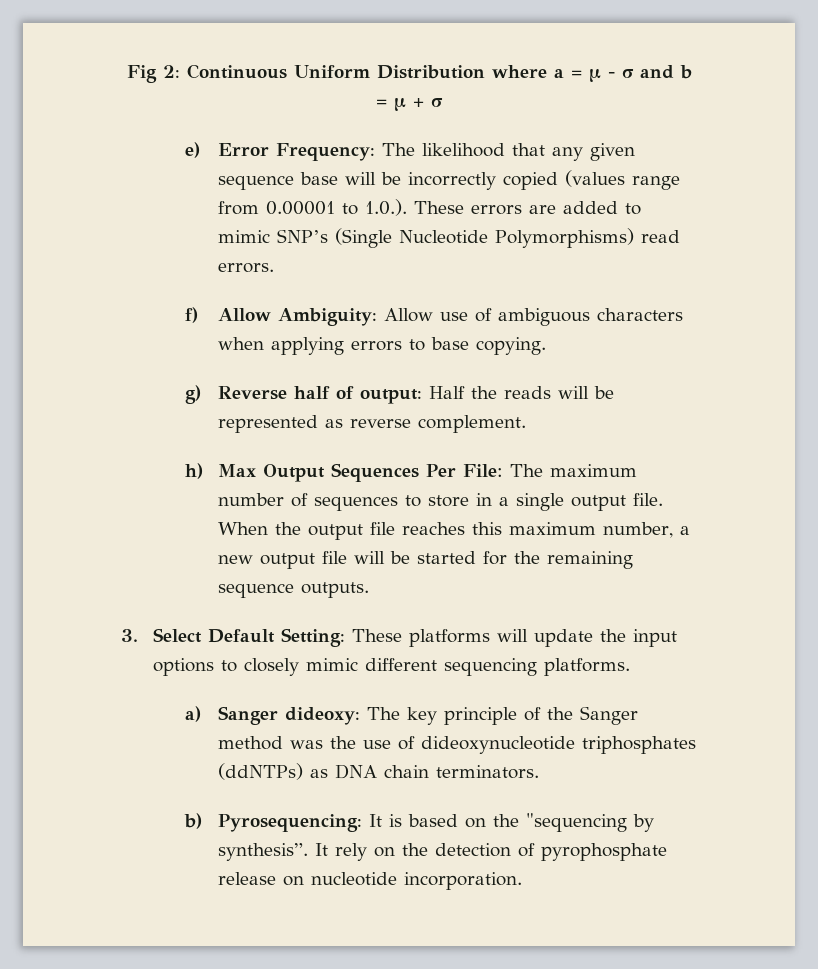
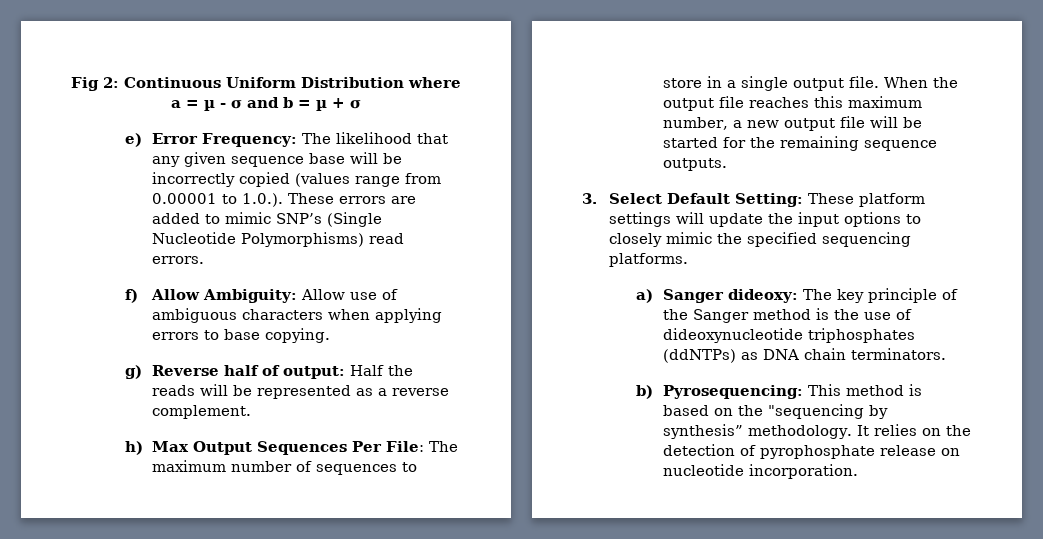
(343, 423) none -> [378,388,388,396] a
[409,629,491,647] platforms -> [859,193,926,207] [609,212,672,227] platform settings
[365,658,438,671] different -> [717,232,818,247] the specified
[289,740,323,749] was -> [816,308,830,320] is
[368,814,382,827] It -> [808,384,905,396] This method
[217,843,367,861] synthesis”. It rely -> [663,424,918,439] synthesis” methodology. It relies

